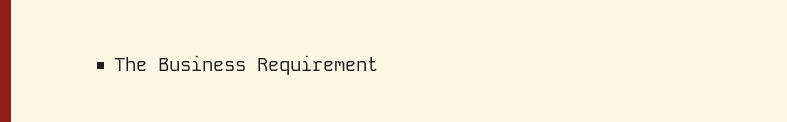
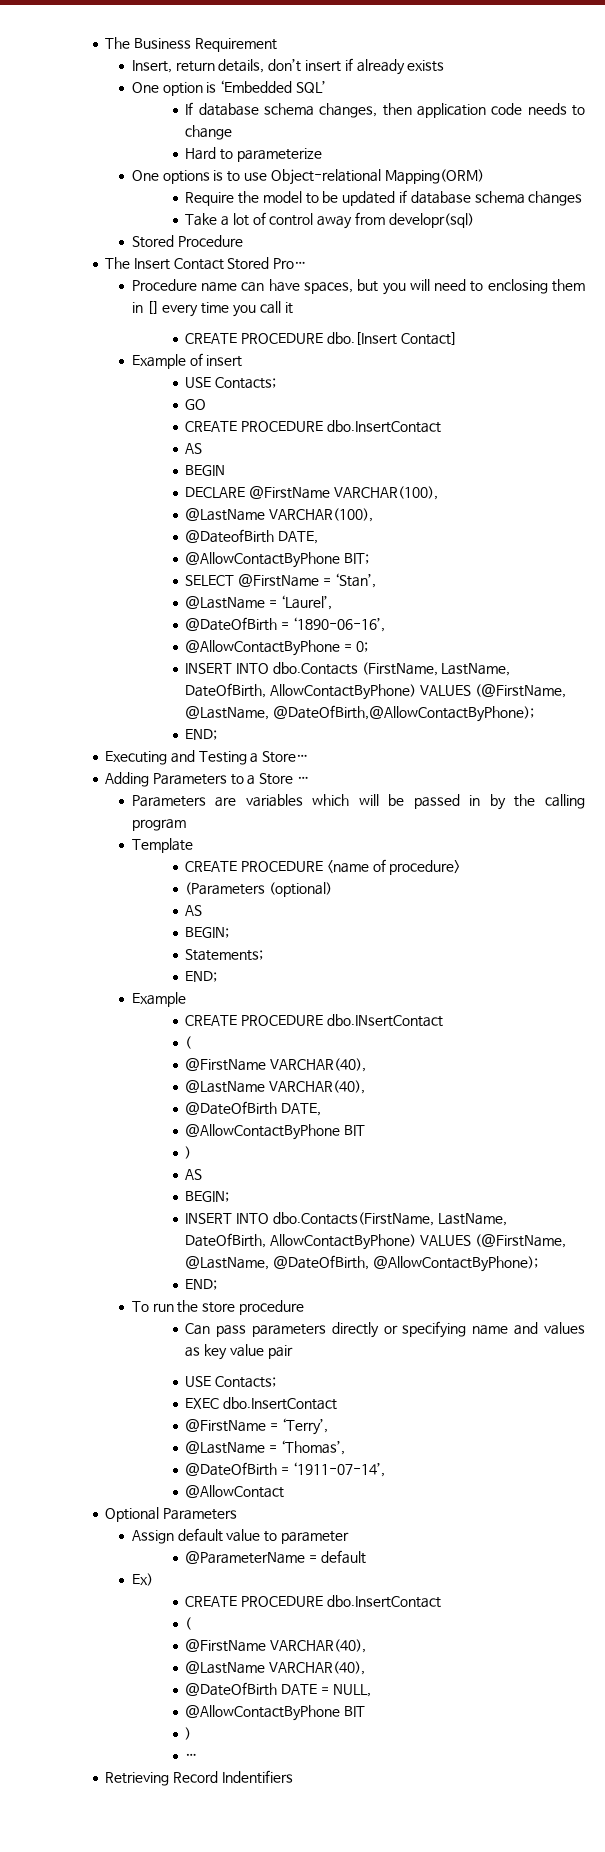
(378, 65) none -> [131,58,445,75] [131,80,326,96] [185,102,585,118] [185,125,233,140] [185,147,322,162] [131,169,484,185] [185,190,583,206] [185,212,474,229] [131,235,243,248] [105,257,307,270] [131,279,585,295] [131,301,293,317] [185,332,457,345] [131,353,243,369] [185,377,277,389] [185,399,207,410] [185,420,441,433] [185,443,203,454] [185,465,226,476] [185,486,438,500] [185,508,374,522] [185,529,319,544] [185,552,370,568] [185,573,376,588] [185,595,332,610] [185,617,385,632] [185,640,368,656] [185,662,511,676] [185,683,566,700] [185,705,535,722] [185,729,218,740] [105,750,309,765] [105,772,310,787] [131,794,585,810] [131,819,186,831] [131,838,193,853] [185,859,461,875] [185,882,333,897] [185,905,203,916] [185,927,230,938] [185,949,264,961] [185,971,218,982] [131,992,186,1007] [185,1014,443,1027] [185,1036,192,1049] [185,1058,367,1072] [185,1080,366,1094] [185,1101,322,1116] [185,1124,366,1140] [185,1146,192,1159] [185,1169,203,1180] [185,1191,230,1202] [185,1212,507,1226] [185,1233,566,1250] [185,1255,538,1272] [185,1279,218,1290] [131,1300,304,1315] [185,1321,586,1338] [185,1344,293,1360] [185,1376,277,1388] [185,1397,338,1410] [185,1418,328,1435] [185,1440,345,1455] [185,1462,385,1477] [185,1485,285,1498] [105,1507,237,1522] [131,1528,349,1544] [185,1550,366,1564] [131,1573,153,1586] [185,1595,441,1608] [185,1617,192,1630] [185,1639,367,1653] [185,1661,366,1675] [185,1682,371,1697] [185,1705,366,1721] [185,1727,192,1740] [185,1753,198,1760] [105,1770,293,1786] // Insert, return details, don’t insert if already exists // One option is ‘Embedded SQL’ // If database schema changes, then application code needs to change // Hard to parameterize // One options is to use Object-relational Mapping(ORM) // Require the model to be updated if database schema changes // Take a lot of control away from developr(sql) // Stored Procedure // The Insert Contact Stored Pro… // Procedure name can have spaces, but you will need to enclosing them in [] every time you call it // CREATE PROCEDURE dbo.[Insert Contact] // Example of insert // USE Contacts; // GO // CREATE PROCEDURE dbo.InsertContact // AS // BEGIN // DECLARE @FirstName VARCHAR(100), // @LastName VARCHAR(100), // @DateofBirth DATE, // @AllowContactByPhone BIT; // SELECT @FirstName = ‘Stan’, // @LastName = ‘Laurel’, // @DateOfBirth = ‘1890-06-16’, // @AllowContactByPhone = 0; // INSERT INTO dbo.Contacts (FirstName, LastName, DateOfBirth, AllowContactByPhone) VALUES (@FirstName, @LastName, @DateOfBirth,@AllowContactByPhone); // END; // Executing and Testing a Store… // Adding Parameters to a Store … // Parameters are variables which will be passed in by the calling program // Template // CREATE PROCEDURE <name of procedure> // (Parameters (optional) // AS // BEGIN; // Statements; // END; // Example // CREATE PROCEDURE dbo.INsertContact // ( // @FirstName VARCHAR(40), // @LastName VARCHAR(40), // @DateOfBirth DATE, // @AllowContactByPhone BIT // ) // AS // BEGIN; // INSERT INTO dbo.Contacts(FirstName, LastName, DateOfBirth, AllowContactByPhone) VALUES (@FirstName, @LastName, @DateOfBirth, @AllowContactByPhone); // END; // To run the store procedure // Can pass parameters directly or specifying name and values as key value pair // USE Contacts; // EXEC dbo.InsertContact // @FirstName = ‘Terry’, // @LastName = ‘Thomas’, // @DateOfBirth = ‘1911-07-14’, // @AllowContact // Optional Parameters // Assign default value to parameter // @ParameterName = default // Ex) // CREATE PROCEDURE dbo.InsertContact // ( // @FirstName VARCHAR(40), // @LastName VARCHAR(40), // @DateOfBirth DATE = NULL, // @AllowContactByPhone BIT // ) // … // Retrieving Record Indentifiers

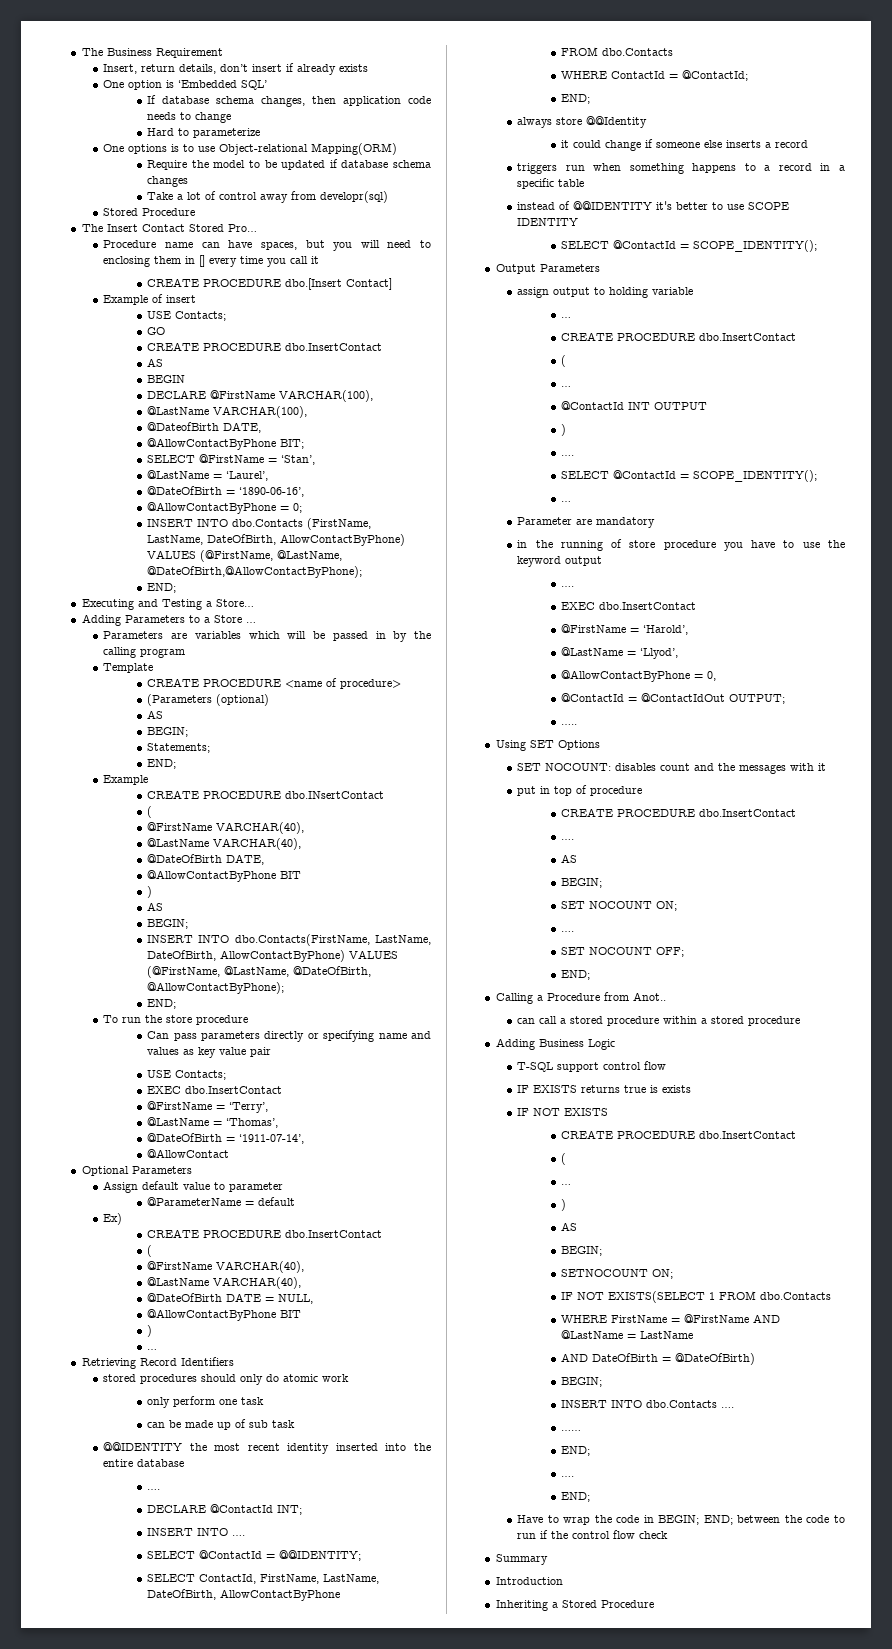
[221,1770,293,1784] Indentifiers -> [180,1357,234,1366] [103,1374,350,1385] [147,1396,265,1408] [147,1419,296,1430] [103,1442,431,1454] [103,1459,185,1467] [147,1489,161,1490] [147,1504,303,1515] [147,1528,246,1536] [147,1550,362,1561] [147,1574,380,1584] [147,1589,341,1601] [561,47,674,56] [561,70,749,81] [561,94,591,104] [517,116,648,128] [561,139,809,151] [517,163,845,174] [517,178,585,189] [517,201,790,210] [517,218,579,226] [561,240,818,252] [495,264,600,274] [517,287,694,298] [561,317,572,318] [561,332,797,341] [561,355,567,367] [561,386,572,387] [561,401,708,410] [561,424,567,436] [561,455,575,456] [561,470,818,482] [561,501,572,502] [517,517,656,528] [517,539,845,551] [517,556,603,567] [561,586,575,587] [561,602,697,610] [561,624,689,635] [561,647,679,659] [561,670,717,682] [561,693,786,704] [561,724,578,725] [495,740,600,751] [517,763,827,774] [517,785,643,796] [561,808,797,817] [561,839,575,840] [561,854,578,863] [561,878,603,888] [561,901,678,911] [561,931,575,932] [561,947,685,957] [561,970,591,980] [495,992,666,1004] [517,1016,801,1026] [495,1038,615,1050] [517,1061,667,1072] [517,1085,692,1093] [517,1108,609,1116] [561,1130,797,1139] [561,1153,567,1165] [561,1184,572,1185] [561,1199,567,1211] [561,1222,578,1231] [561,1246,603,1256] [561,1269,674,1279] [561,1291,832,1303] [561,1314,781,1323] [561,1330,694,1339] [561,1353,756,1365] [561,1377,603,1387] [561,1400,735,1408] [561,1430,582,1431] [561,1446,591,1456] [561,1476,575,1477] [561,1492,591,1502] [517,1515,846,1525] [517,1530,669,1539] [495,1554,548,1565] [495,1577,563,1585] [495,1600,654,1611] Identifiers // stored procedures should only do atomic work // only perform one task // can be made up of sub task // @@IDENTITY the most recent identity inserted into the entire database // …. // DECLARE @ContactId INT; // INSERT INTO …. // SELECT @ContactId = @@IDENTITY; // SELECT ContactId, FirstName, LastName, DateOfBirth, AllowContactByPhone // FROM dbo.Contacts // WHERE ContactId = @ContactId; // END; // always store @@Identity // it could change if someone else inserts a record // triggers run when something happens to a record in a specific table // instead of @@IDENTITY it's better to use SCOPE IDENTITY // SELECT @ContactId = SCOPE_IDENTITY(); // Output Parameters // assign output to holding variable // … // CREATE PROCEDURE dbo.InsertContact // ( // … // @ContactId INT OUTPUT // ) // …. // SELECT @ContactId = SCOPE_IDENTITY(); // … // Parameter are mandatory // in the running of store procedure you have to use the keyword output // …. // EXEC dbo.InsertContact // @FirstName = ‘Harold’, // @LastName = ‘Llyod’, // @AllowContactByPhone = 0, // @ContactId = @ContactIdOut OUTPUT; // ….. // Using SET Options // SET NOCOUNT: disables count and the messages with it // put in top of procedure // CREATE PROCEDURE dbo.InsertContact // …. // AS // BEGIN; // SET NOCOUNT ON; // …. // SET NOCOUNT OFF; // END; // Calling a Procedure from Anot.. // can call a stored procedure within a stored procedure // Adding Business Logic // T-SQL support control flow // IF EXISTS returns true is exists // IF NOT EXISTS // CREATE PROCEDURE dbo.InsertContact // ( // … // ) // AS // BEGIN; // SETNOCOUNT ON; // IF NOT EXISTS(SELECT 1 FROM dbo.Contacts // WHERE FirstName = @FirstName AND @LastName = LastName // AND DateOfBirth = @DateOfBirth) // BEGIN; // INSERT INTO dbo.Contacts …. // …… // END; // …. // END; // Have to wrap the code in BEGIN; END; between the code to run if the control flow check // Summary // Introduction // Inheriting a Stored Procedure

